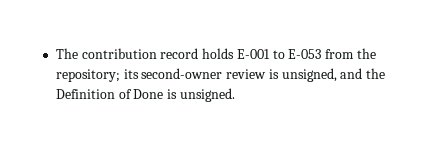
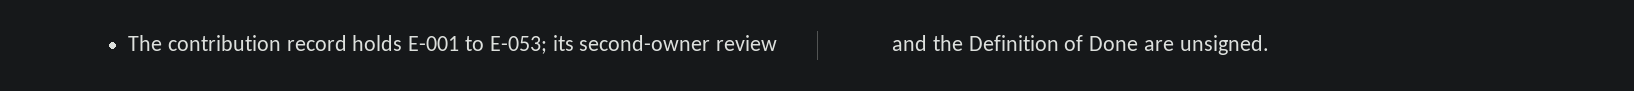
[288,48,377,59] [55,69,120,82] E-053 from the repository; -> [489,36,547,54] E-053;
[268,68,337,82] is unsigned, -> (778, 43) none
[167,89,178,99] is -> [1143,40,1174,51] are

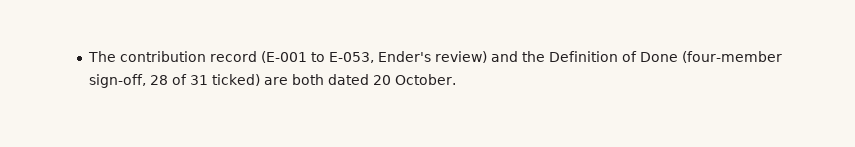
[352,35,778,54] holds E-001 to E-053; its second-owner review -> [261,51,488,63] (E-001 to E-053, Ender's review)
[1143,35,1269,55] are unsigned. -> [682,51,783,63] [89,74,457,88] (four-member sign-off, 28 of 31 ticked) are both dated 20 October.

